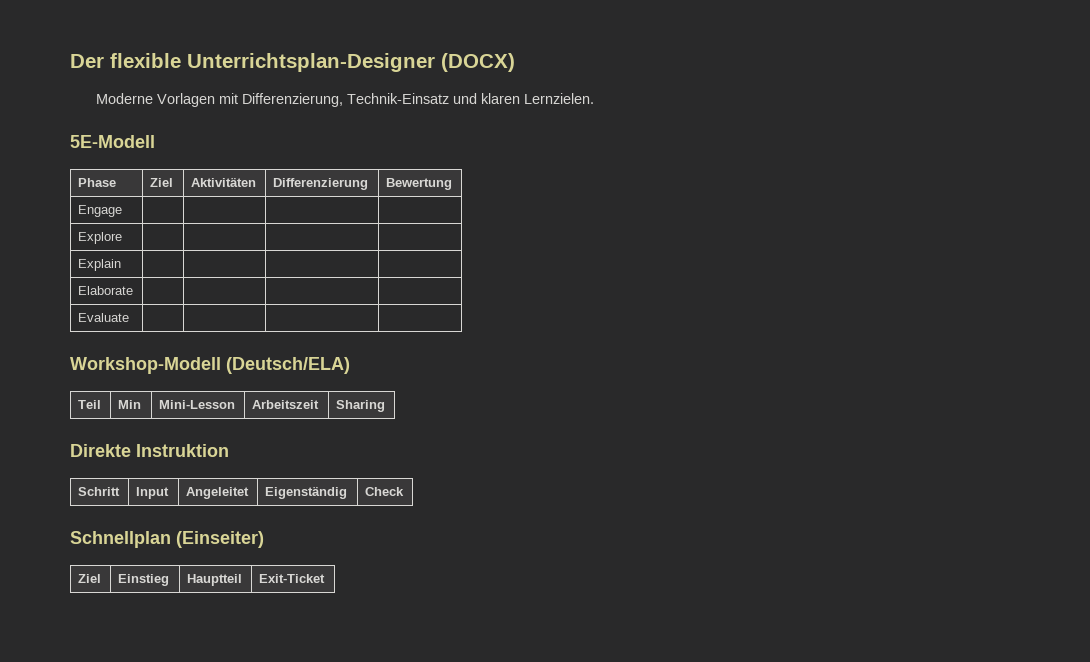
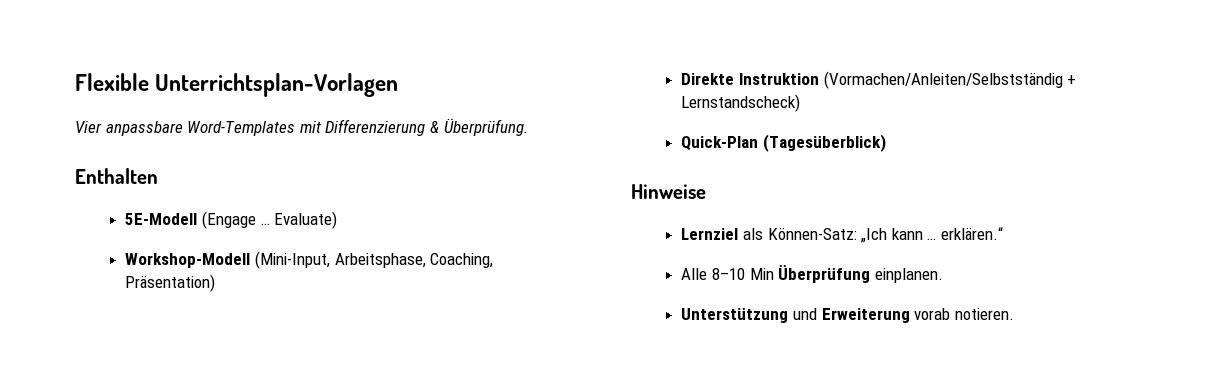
[70,53,515,72] [95,93,594,107] [70,135,155,148] [78,178,117,187] [150,178,174,187] [191,177,257,187] [273,178,369,190] [386,178,453,190] [78,205,123,217] [78,232,123,244] [78,259,122,271] [78,286,134,295] [78,313,130,322] [70,357,350,374] [78,400,102,409] [118,400,142,409] [159,400,236,409] [252,400,320,409] [336,400,386,412] [70,444,229,457] [78,487,121,496] [136,487,170,499] [186,487,250,499] [265,486,348,499] [365,487,405,496] [70,531,264,548] [78,574,102,583] [118,574,170,586] [187,574,243,586] [259,574,326,583] Der flexible Unterrichtsplan-Designer (DOCX) // Moderne Vorlagen mit Differenzierung, Technik-Einsatz und klaren Lernzielen. // 5E-Modell // Phase | Ziel | Aktivitäten | Differenzierung | Bewertung // Engage | | | | // Explore | | | | // Explain | | | | // Elaborate | | | | // Evaluate | | | | // Workshop-Modell (Deutsch/ELA) // Teil | Min | Mini-Lesson | Arbeitszeit | Sharing // Direkte Instruktion // Schritt | Input | Angeleitet | Eigenständig | Check // Schnellplan (Einseiter) // Ziel | Einstieg | Hauptteil | Exit-Ticket -> [75,73,399,97] [75,118,528,136] [75,168,158,184] [125,211,338,229] [125,251,494,269] [125,274,216,292] [681,71,1077,89] [681,94,801,112] [681,134,886,152] [631,184,706,199] [681,227,1003,243] [681,265,943,283] [681,308,1014,323] Flexible Unterrichtsplan-Vorlagen // Vier anpassbare Word-Templates mit Differenzierung & Überprüfung. // Enthalten // 5E-Modell (Engage … Evaluate) // Workshop-Modell (Mini-Input, Arbeitsphase, Coaching, Präsentation) // Direkte Instruktion (Vormachen/Anleiten/Selbstständig + Lernstandscheck) // Quick-Plan (Tagesüberblick) // Hinweise // Lernziel als Können-Satz: „Ich kann … erklären.“ // Alle 8–10 Min Überprüfung einplanen. // Unterstützung und Erweiterung vorab notieren.

